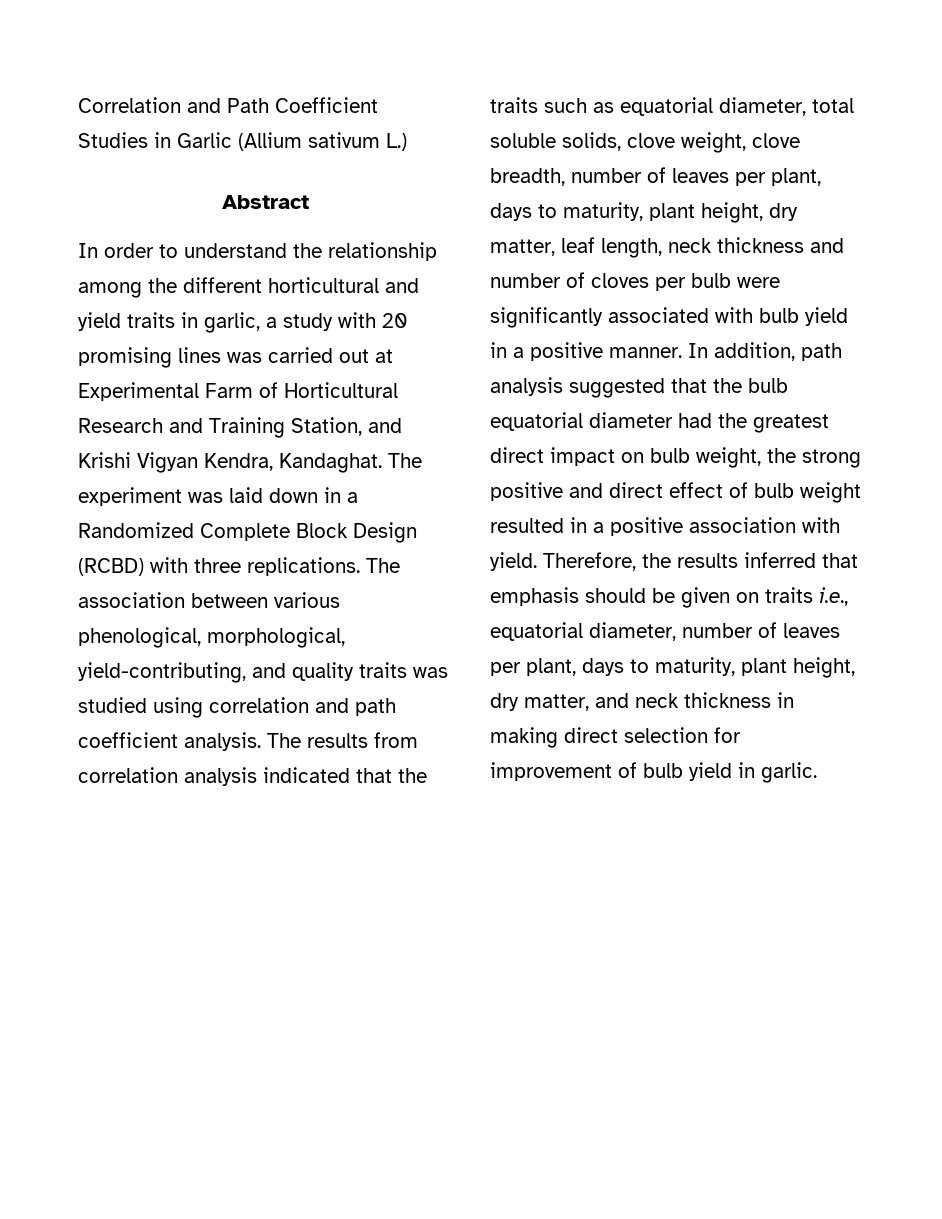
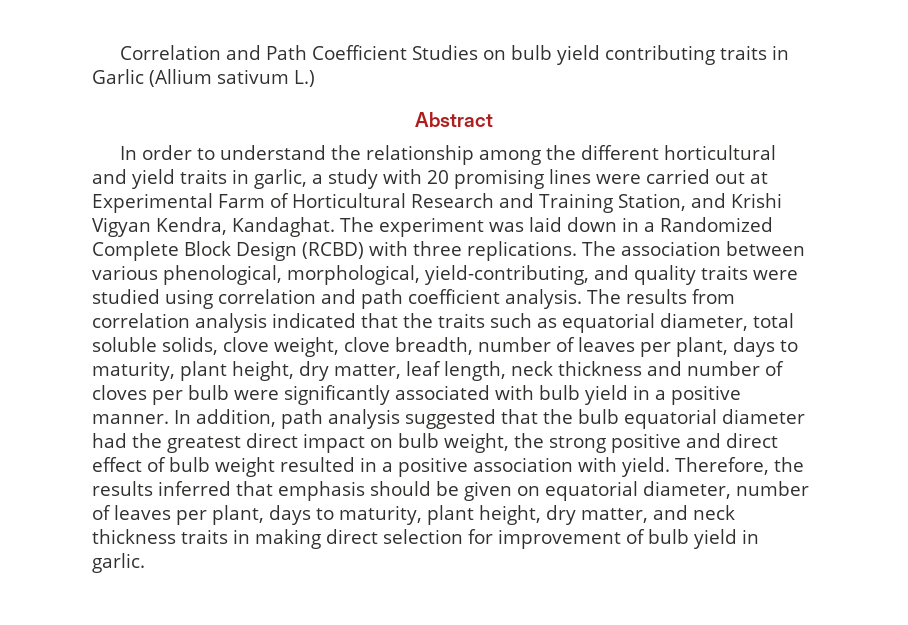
(148, 140) none -> [483,45,768,65] on bulb yield contributing traits
[227,352,262,363] was -> [596,174,641,184] were
[413,667,448,678] was -> [753,270,798,280] were
[765,587,848,606] traits i.e., -> (540, 491) none
(771, 700) none -> [181,529,228,544] traits

